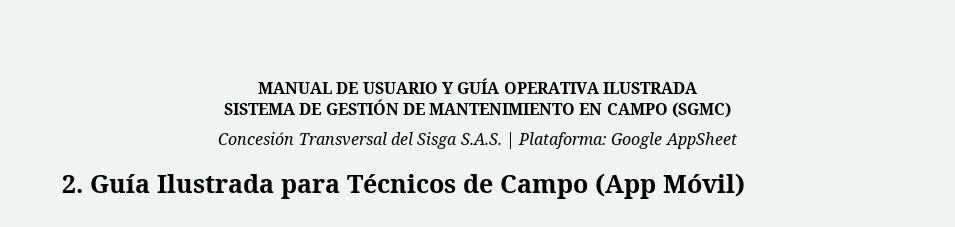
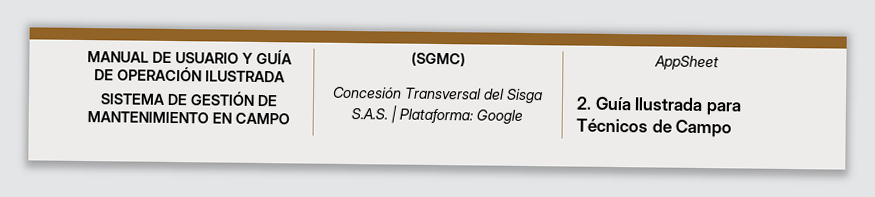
[503,82,600,94] OPERATIVA -> [93,66,202,82] DE OPERACIÓN
[595,173,745,199] (App Móvil) -> (733, 128) none

